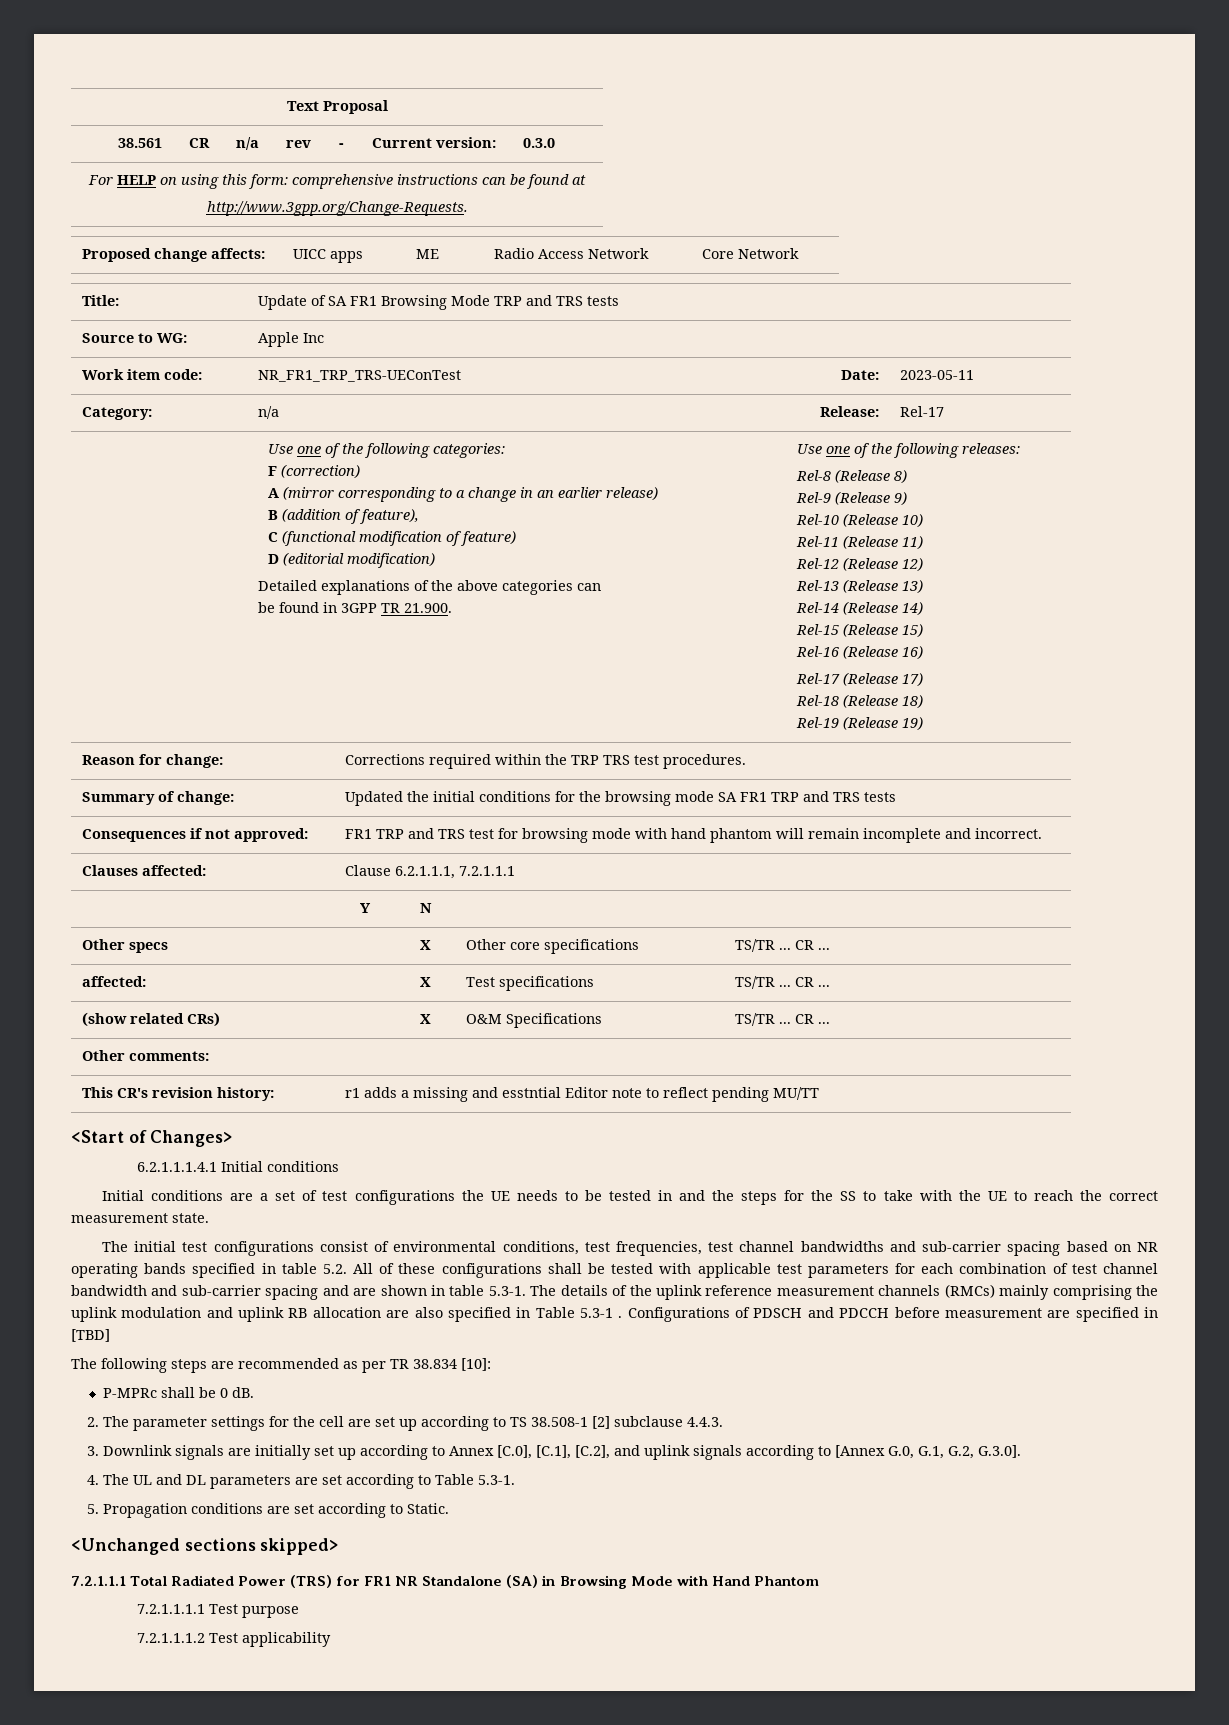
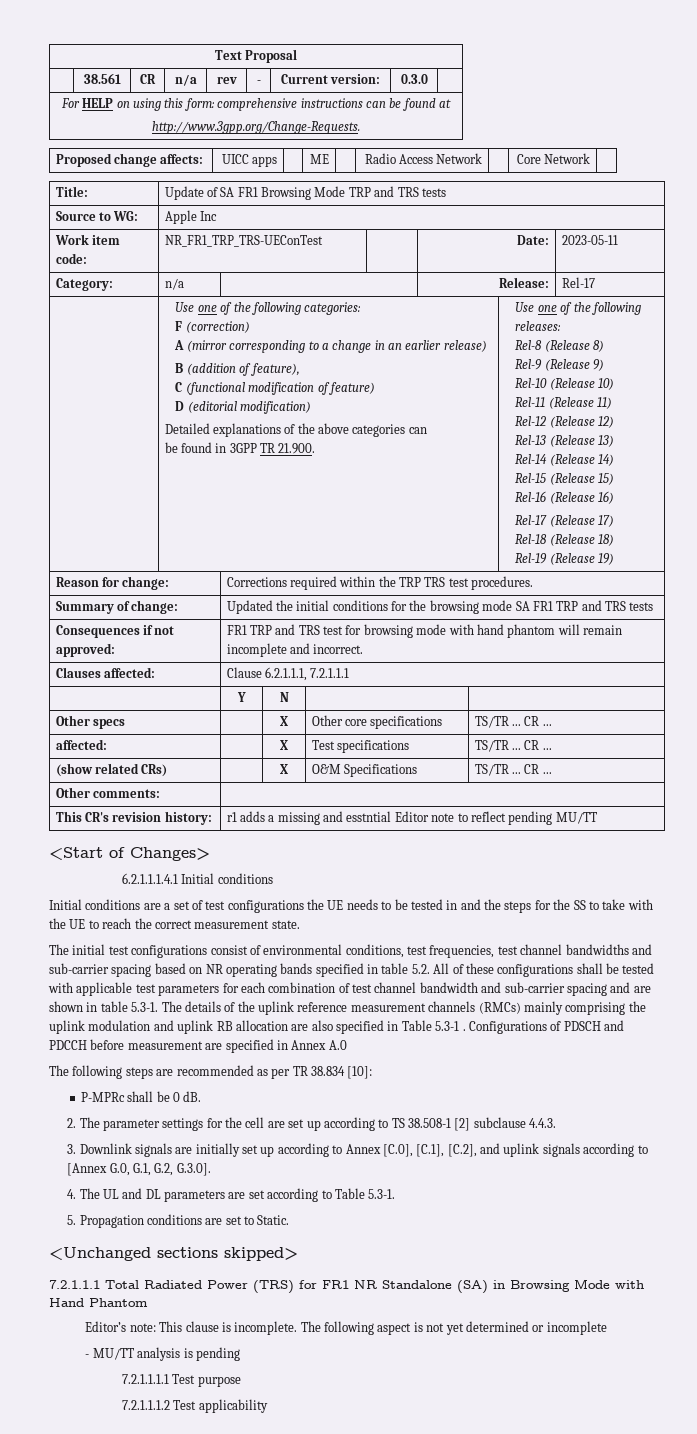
[71,1329,110,1342] [TBD] -> [291,1040,347,1050] Annex A.0
[318,1503,387,1518] according -> (242, 1220) none
(819, 1581) none -> [85,1321,607,1335] [85,1347,240,1361] // Editor’s note: This clause is incomplete. The following aspect is not yet determined or incomplete // - MU/TT analysis is pending

